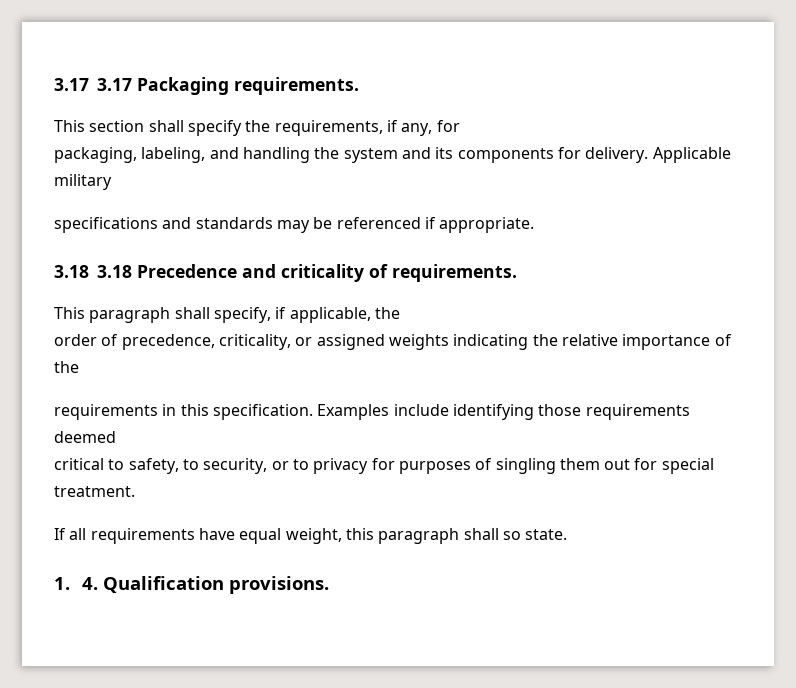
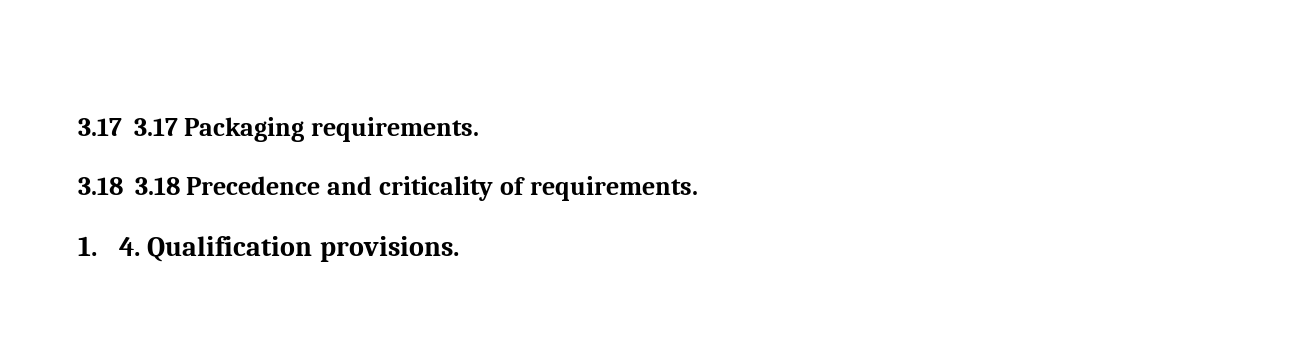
[54,120,460,136] [54,147,731,163] [54,174,112,190] [54,217,535,233] // This section shall specify the requirements, if any, for // packaging, labeling, and handling the system and its components for delivery. Applicable military // specifications and standards may be referenced if appropriate. -> (480, 129) none
[54,307,400,323] [54,334,732,350] [54,361,79,373] [54,404,690,420] [54,431,116,443] [54,458,714,474] [54,486,135,497] [54,528,568,544] // This paragraph shall specify, if applicable, the // order of precedence, criticality, or assigned weights indicating the relative importance of the // requirements in this specification. Examples include identifying those requirements deemed // critical to safety, to security, or to privacy for purposes of singling them out for special treatment. // If all requirements have equal weight, this paragraph shall so state. -> (698, 188) none

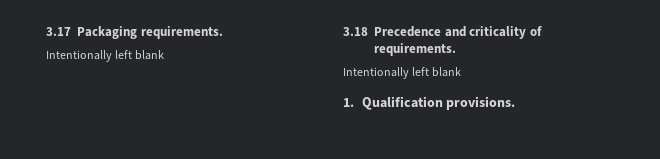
[78,118,178,136] 3.17 3.17 -> [46,27,71,36] 3.17
[78,177,180,195] // 3.18 3.18 -> [46,50,165,62] [343,27,368,36] // Intentionally left blank // 3.18
(698, 188) none -> [343,67,462,79] // Intentionally left blank
[118,237,140,256] 4. -> (354, 102) none

